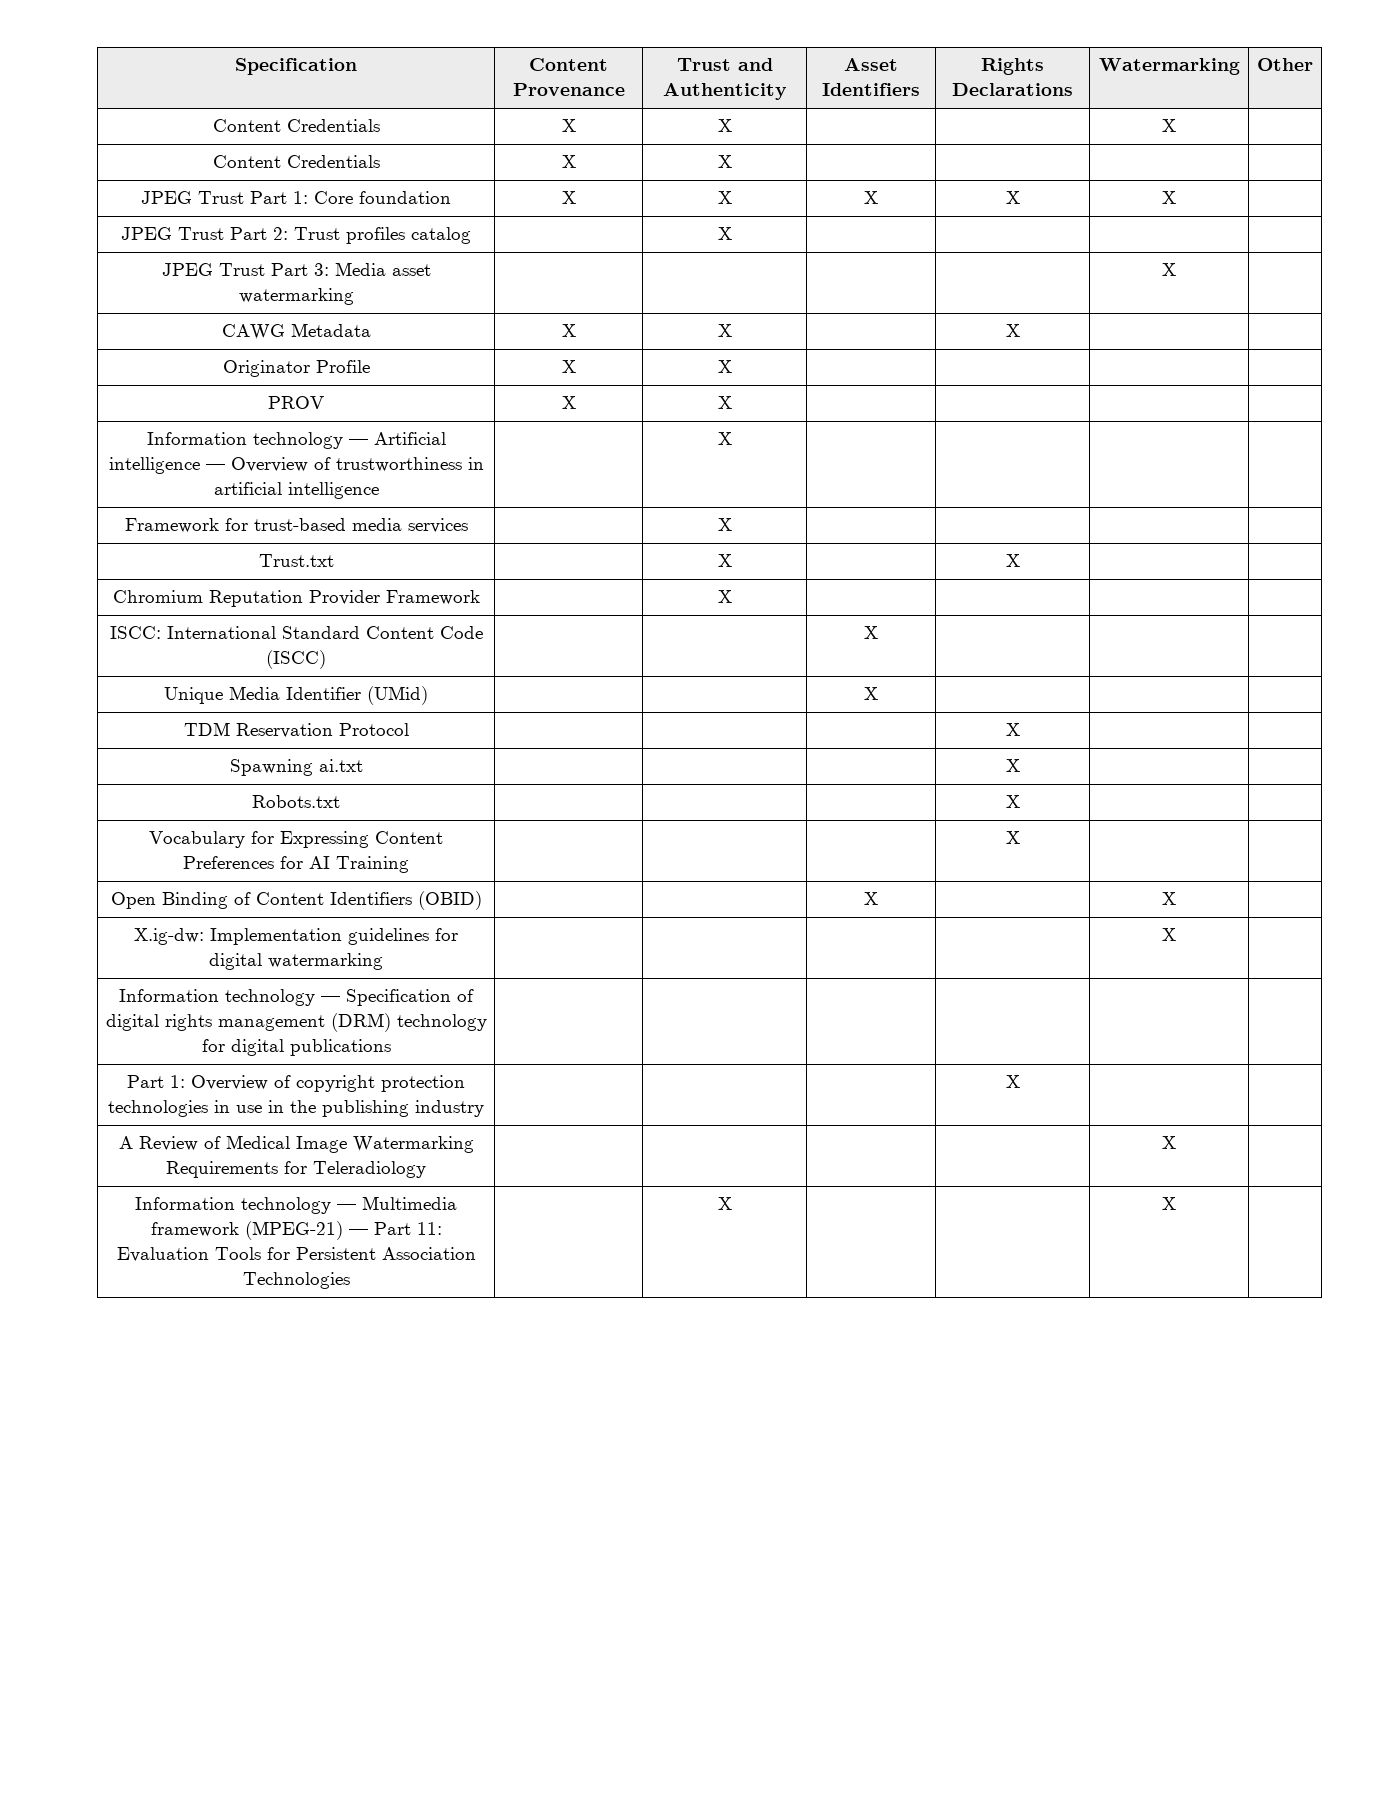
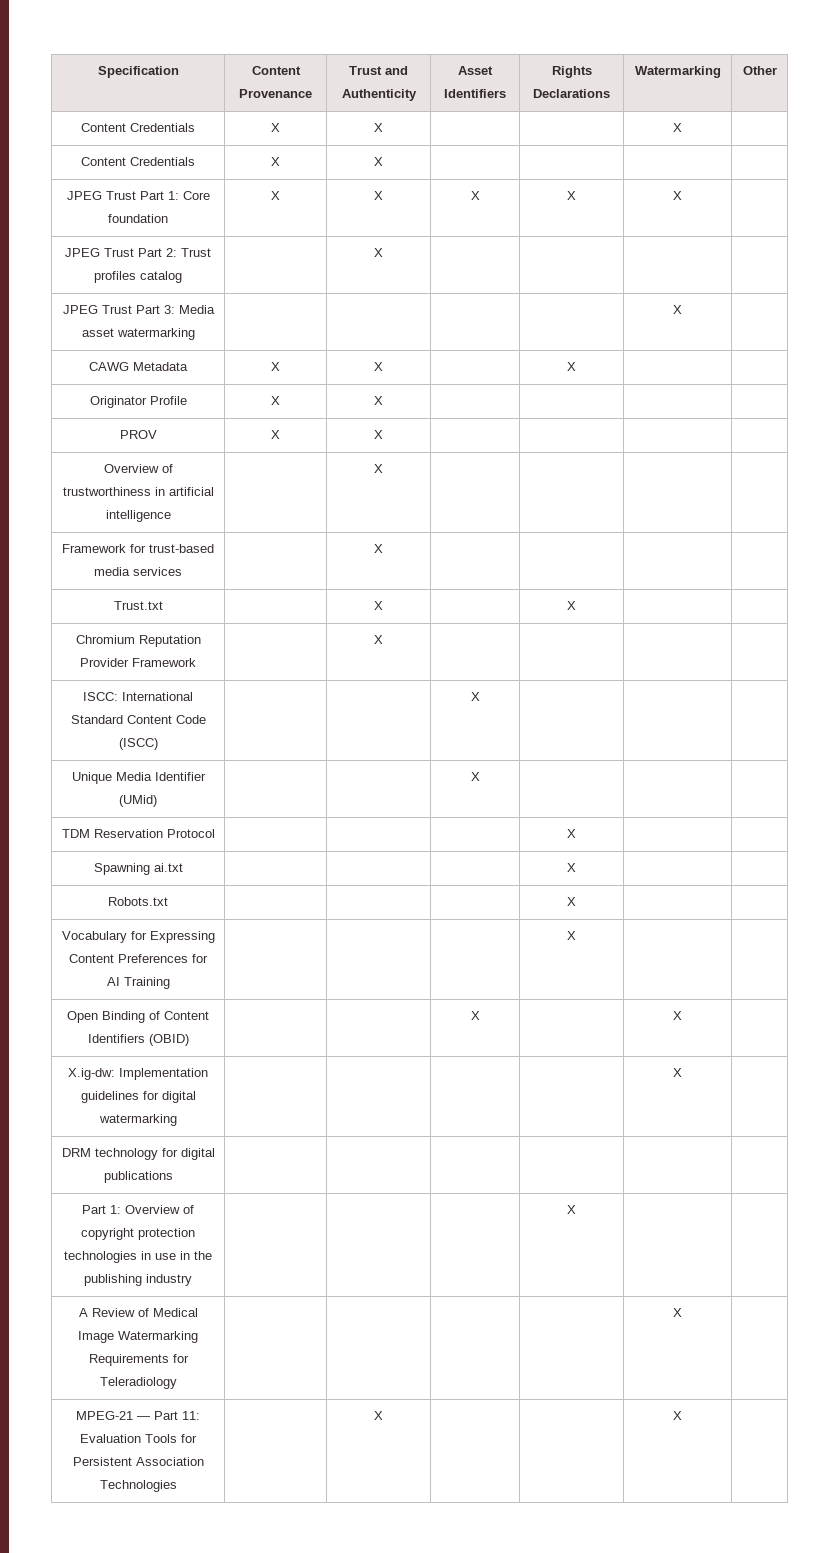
[146,432,446,449] [108,457,225,474] Information technology — Artificial intelligence — -> (383, 434) none
[119,989,474,1006] [105,1013,391,1032] Information technology — Specification of digital rights management (DRM) -> [61,1148,91,1157] DRM
[135,1196,457,1214] [150,1221,343,1240] Information technology — Multimedia framework (MPEG-21) -> [76,1411,133,1420] MPEG-21

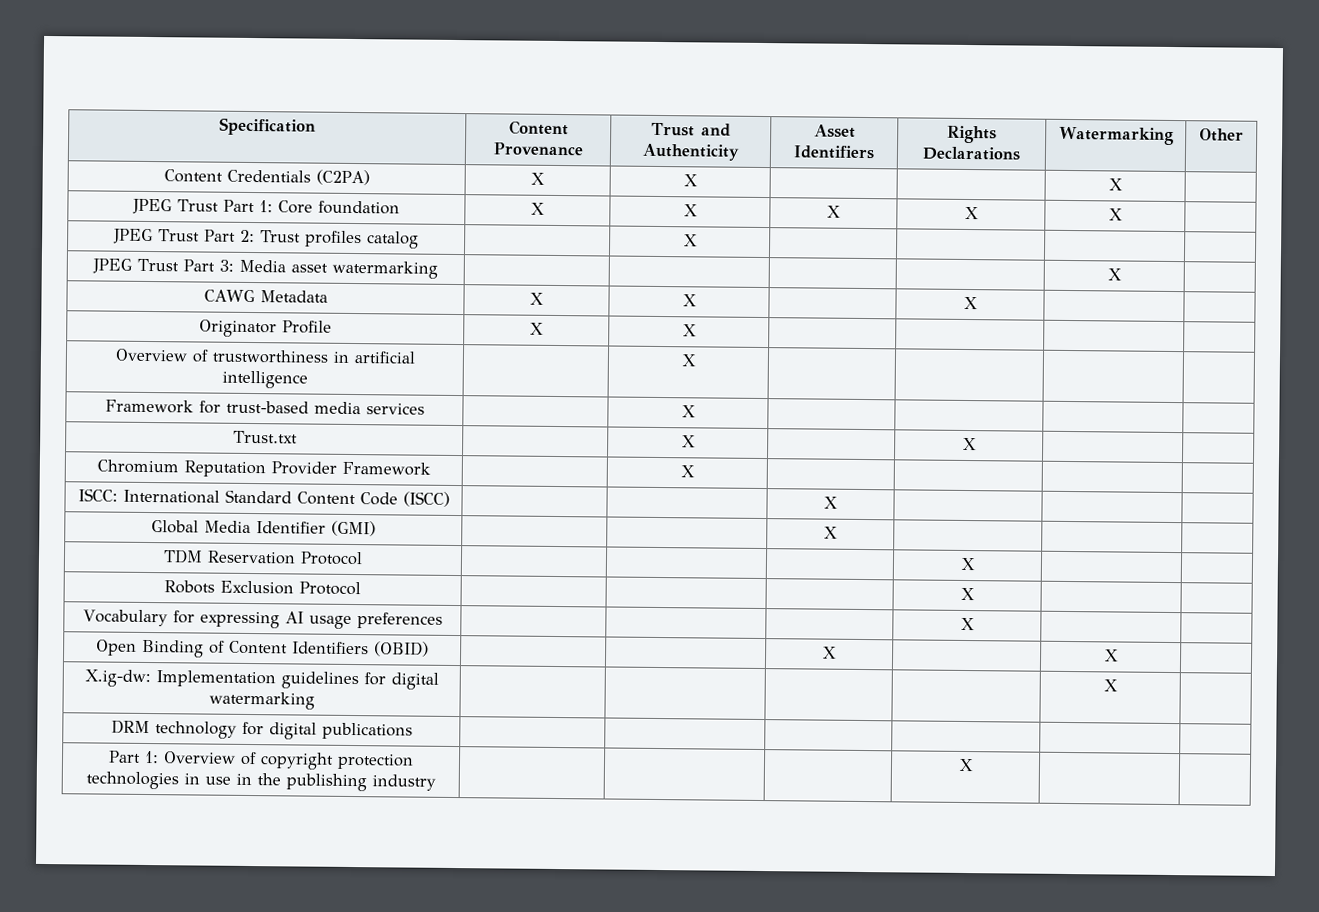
(195, 127) none -> [315,169,370,186] (C2PA)
[81,157,195,166] [271,157,280,166] [374,157,383,166] // Content Credentials | X | X | | | | -> (1123, 184) none
[119,430,157,439] [271,430,280,439] [374,430,383,439] // PROV | X | X | | | | -> (697, 330) none
[71,772,112,784] Unique -> [151,520,199,534] Global
[119,795,157,807] (UMid) -> [331,520,376,537] (GMI)
[93,863,183,875] [567,863,576,872] [108,897,168,906] Spawning ai.txt | | | | X | | // Robots.txt -> [164,580,361,596] Robots Exclusion Protocol
[149,931,215,943] [69,954,208,963] [106,977,170,989] Expressing Content Preferences for AI Training -> [199,611,443,629] expressing AI usage preferences
[78,1308,198,1317] [78,1331,198,1343] [88,1354,189,1366] [99,1377,177,1389] [673,1308,682,1317] [76,1411,200,1420] [80,1434,197,1443] [72,1457,204,1466] [99,1480,177,1492] [374,1411,383,1420] [673,1411,682,1420] // A Review of Medical Image Watermarking Requirements for Teleradiology | | | | | X | // MPEG-21 — Part 11: Evaluation Tools for Persistent Association Technologies | | X | | | X | -> (974, 765) none

